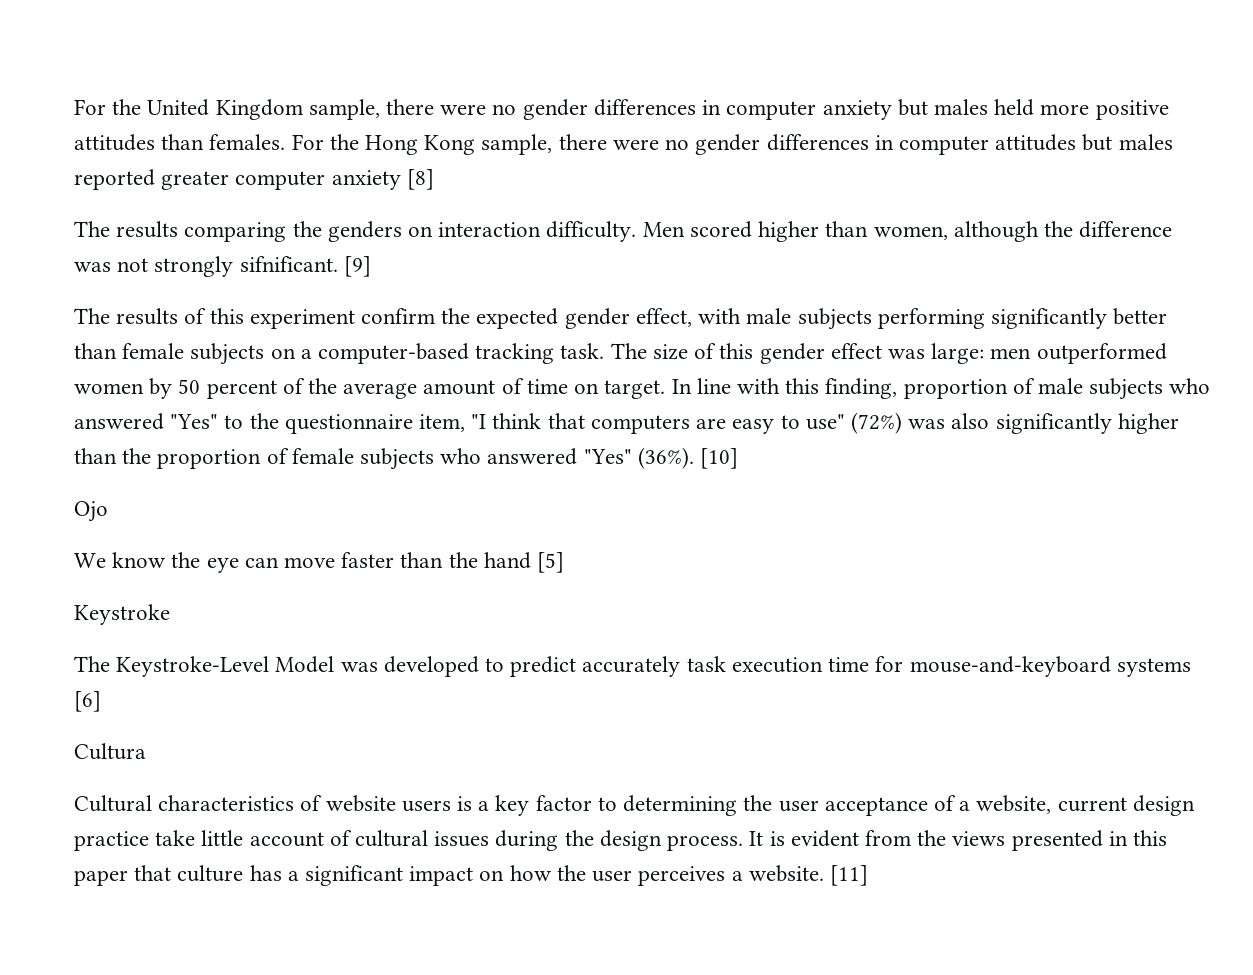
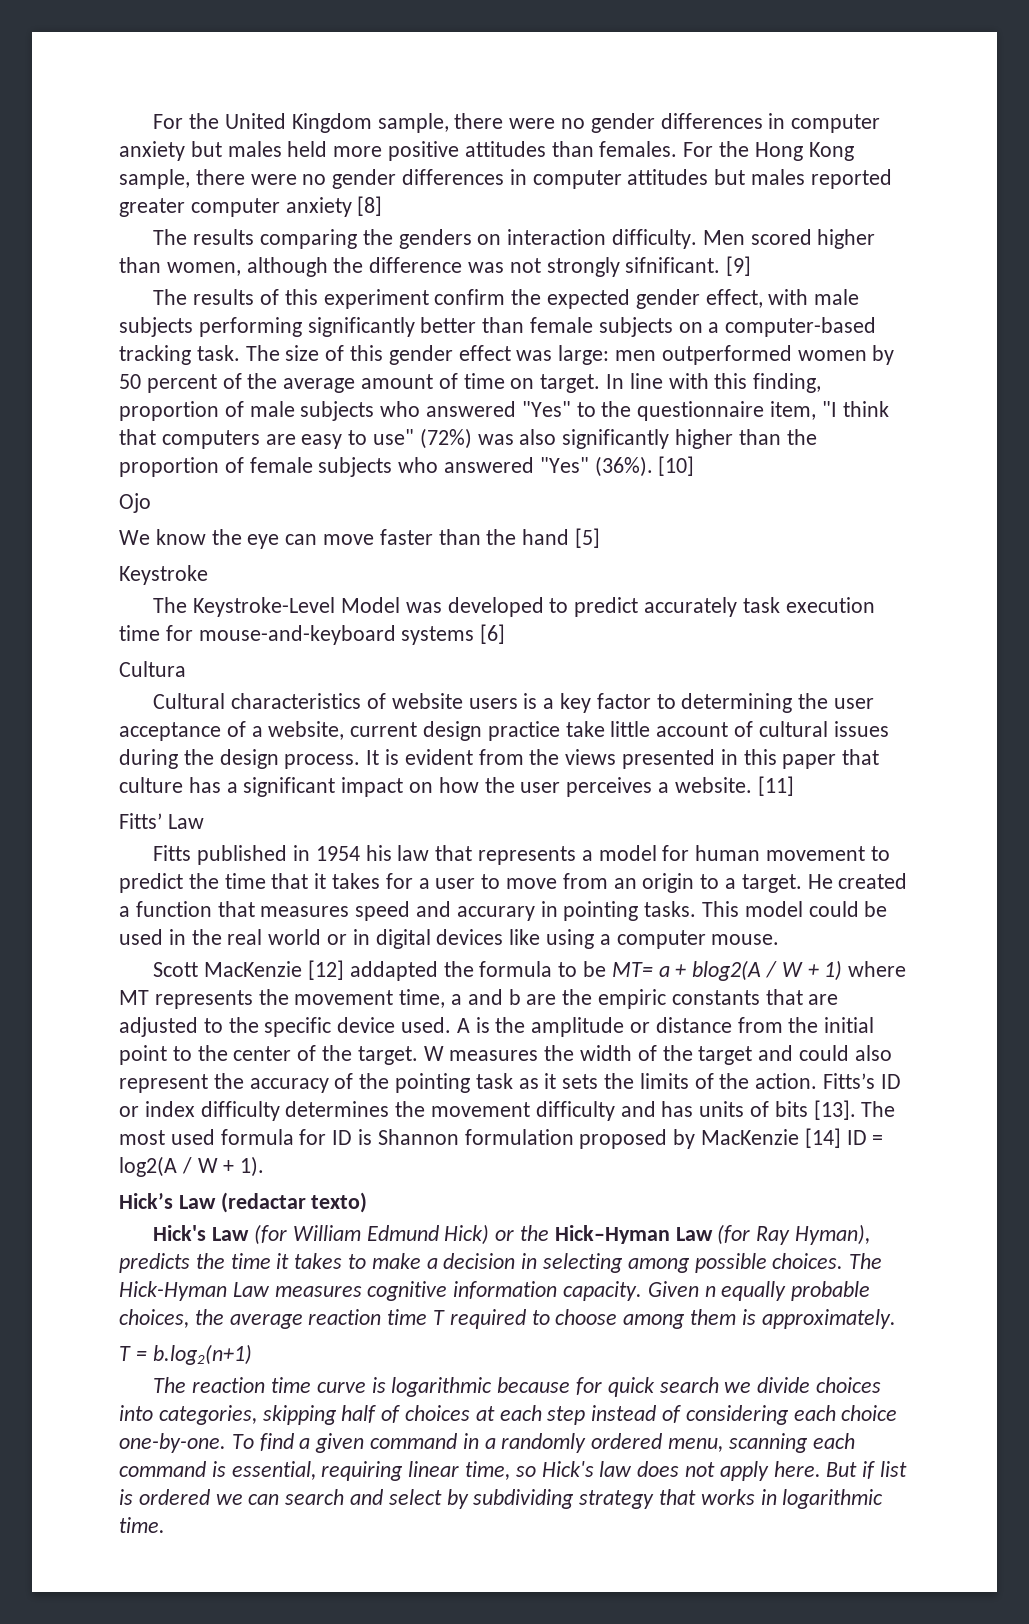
(868, 875) none -> [119,813,204,829] [153,845,890,865] [119,873,908,893] [119,901,888,921] [119,929,780,949] [153,960,907,981] [119,989,839,1009] [119,1017,875,1037] [119,1045,892,1065] [119,1073,901,1093] [119,1100,896,1121] [119,1128,884,1149] [119,1156,265,1177] [119,1192,368,1213] [153,1224,871,1245] [119,1253,883,1273] [119,1281,871,1301] [119,1309,896,1329] [119,1344,252,1365] [153,1377,882,1397] [119,1405,898,1425] [119,1433,855,1453] [119,1461,908,1481] [119,1489,884,1509] [119,1517,165,1533] // Fitts’ Law // Fitts published in 1954 his law that represents a model for human movement to predict the time that it takes for a user to move from an origin to a target. He created a function that measures speed and accurary in pointing tasks. This model could be used in the real world or in digital devices like using a computer mouse. // Scott MacKenzie [12] addapted the formula to be MT= a + blog2(A / W + 1) where MT represents the movement time, a and b are the empiric constants that are adjusted to the specific device used. A is the amplitude or distance from the initial point to the center of the target. W measures the width of the target and could also represent the accuracy of the pointing task as it sets the limits of the action. Fitts’s ID or index difficulty determines the movement difficulty and has units of bits [13]. The most used formula for ID is Shannon formulation proposed by MacKenzie [14] ID = log2(A / W + 1). // Hick’s Law (redactar texto) // Hick's Law (for William Edmund Hick) or the Hick–Hyman Law (for Ray Hyman), predicts the time it takes to make a decision in selecting among possible choices. The Hick-Hyman Law measures cognitive information capacity. Given n equally probable choices, the average reaction time T required to choose among them is approximately. // T = b.log2(n+1) // The reaction time curve is logarithmic because for quick search we divide choices into categories, skipping half of choices at each step instead of considering each choice one-by-one. To find a given command in a randomly ordered menu, scanning each command is essential, requiring linear time, so Hick's law does not apply here. But if list is ordered we can search and select by subdividing strategy that works in logarithmic time.

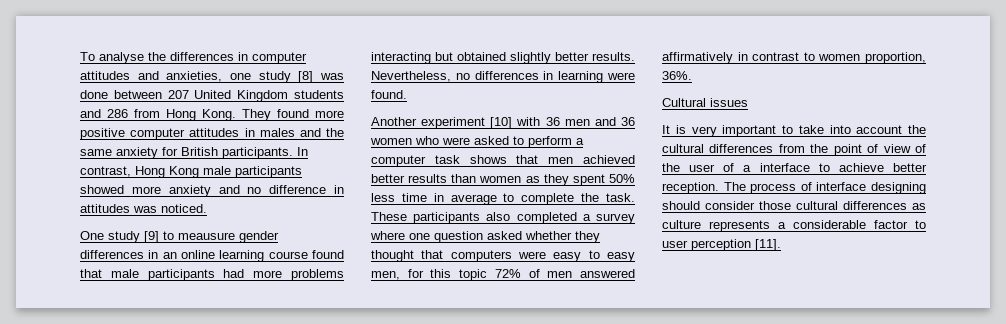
[153,113,881,133] [119,141,854,161] [119,169,892,189] [119,196,383,217] [153,229,876,249] [119,256,752,277] [153,289,860,309] [119,317,877,337] [119,345,895,365] [119,373,822,393] [119,401,889,421] [119,428,817,449] [119,456,695,477] [119,493,151,513] [119,528,601,549] [119,565,208,585] [153,597,875,617] [119,624,506,645] [119,661,186,677] [153,693,875,713] [119,721,889,741] [119,749,880,769] [119,776,794,797] [119,813,204,829] [153,845,890,865] [119,873,908,893] [119,901,888,921] [119,929,780,949] [153,960,907,981] [119,989,839,1009] [119,1017,875,1037] [119,1045,892,1065] [119,1073,901,1093] [119,1100,896,1121] [119,1128,884,1149] [119,1156,265,1177] [119,1192,368,1213] [153,1224,871,1245] [119,1253,883,1273] [119,1281,871,1301] [119,1309,896,1329] [119,1344,252,1365] [153,1377,882,1397] [119,1405,898,1425] [119,1433,855,1453] [119,1461,908,1481] [119,1489,884,1509] [119,1517,165,1533] For the United Kingdom sample, there were no gender differences in computer anxiety but males held more positive attitudes than females. For the Hong Kong sample, there were no gender differences in computer attitudes but males reported greater computer anxiety [8] // The results comparing the genders on interaction difficulty. Men scored higher than women, although the difference was not strongly sifnificant. [9] // The results of this experiment confirm the expected gender effect, with male subjects performing significantly better than female subjects on a computer-based tracking task. The size of this gender effect was large: men outperformed women by 50 percent of the average amount of time on target. In line with this finding, proportion of male subjects who answered "Yes" to the questionnaire item, "I think that computers are easy to use" (72%) was also significantly higher than the proportion of female subjects who answered "Yes" (36%). [10] // Ojo // We know the eye can move faster than the hand [5] // Keystroke // The Keystroke-Level Model was developed to predict accurately task execution time for mouse-and-keyboard systems [6] // Cultura // Cultural characteristics of website users is a key factor to determining the user acceptance of a website, current design practice take little account of cultural issues during the design process. It is evident from the views presented in this paper that culture has a significant impact on how the user perceives a website. [11] // Fitts’ Law // Fitts published in 1954 his law that represents a model for human movement to predict the time that it takes for a user to move from an origin to a target. He created a function that measures speed and accurary in pointing tasks. This model could be used in the real world or in digital devices like using a computer mouse. // Scott MacKenzie [12] addapted the formula to be MT= a + blog2(A / W + 1) where MT represents the movement time, a and b are the empiric constants that are adjusted to the specific device used. A is the amplitude or distance from the initial point to the center of the target. W measures the width of the target and could also represent the accuracy of the pointing task as it sets the limits of the action. Fitts’s ID or index difficulty determines the movement difficulty and has units of bits [13]. The most used formula for ID is Shannon formulation proposed by MacKenzie [14] ID = log2(A / W + 1). // Hick’s Law (redactar texto) // Hick's Law (for William Edmund Hick) or the Hick–Hyman Law (for Ray Hyman), predicts the time it takes to make a decision in selecting among possible choices. The Hick-Hyman Law measures cognitive information capacity. Given n equally probable choices, the average reaction time T required to choose among them is approximately. // T = b.log2(n+1) // The reaction time curve is logarithmic because for quick search we divide choices into categories, skipping half of choices at each step instead of considering each choice one-by-one. To find a given command in a randomly ordered menu, scanning each command is essential, requiring linear time, so Hick's law does not apply here. But if list is ordered we can search and select by subdividing strategy that works in logarithmic time. -> [80,52,307,64] [80,71,344,83] [80,90,344,102] [80,109,344,121] [80,128,344,140] [80,147,308,159] [80,166,302,178] [80,185,345,197] [80,204,207,213] [80,231,279,243] [80,250,344,262] [80,269,344,281] [371,52,635,64] [371,71,635,83] [371,90,407,99] [371,117,635,129] [370,136,584,148] [371,155,635,167] [371,174,635,186] [371,193,635,205] [371,212,635,224] [370,231,600,243] [371,250,635,262] [371,269,635,281] [662,52,926,64] [662,71,692,80] [662,98,748,107] [662,125,926,137] [662,144,926,156] [662,163,927,172] [662,182,926,194] [662,201,926,210] [662,220,926,232] [662,239,781,251] To analyse the differences in computer attitudes and anxieties, one study [8] was done between 207 United Kingdom students and 286 from Hong Kong. They found more positive computer attitudes in males and the same anxiety for British participants. In contrast, Hong Kong male participants showed more anxiety and no difference in attitudes was noticed. // One study [9] to meausure gender differences in an online learning course found that male participants had more problems interacting but obtained slightly better results. Nevertheless, no differences in learning were found. // Another experiment [10] with 36 men and 36 women who were asked to perform a computer task shows that men achieved better results than women as they spent 50% less time in average to complete the task. These participants also completed a survey where one question asked whether they thought that computers were easy to easy men, for this topic 72% of men answered affirmatively in contrast to women proportion, 36%. // Cultural issues // It is very important to take into account the cultural differences from the point of view of the user of a interface to achieve better reception. The process of interface designing should consider those cultural differences as culture represents a considerable factor to user perception [11].

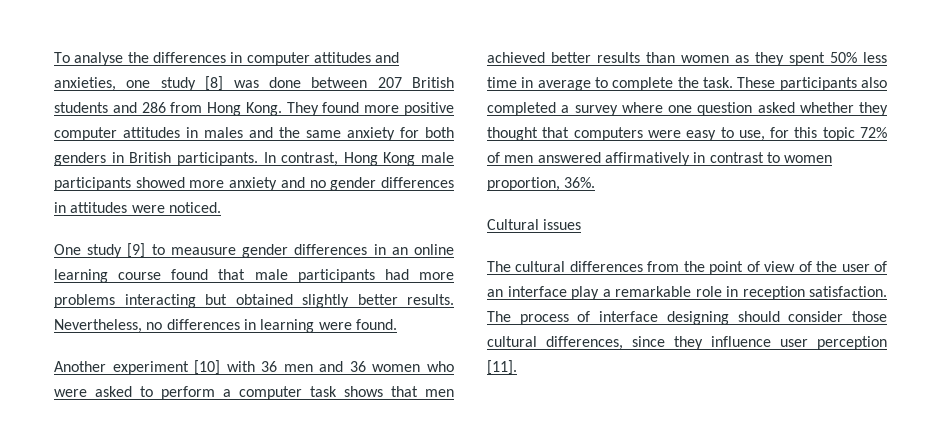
[194,90,289,102] United Kingdom -> [412,77,454,88] British
(178, 151) none -> [425,127,454,138] [54,152,124,166] both genders in
[269,185,327,194] difference -> [330,177,455,191] gender differences
[133,206,157,213] was -> [131,205,165,213] were
[607,252,635,262] [371,271,400,280] easy men, -> [738,130,765,141] use,
[662,125,926,137] It is very important to take into account the -> [487,261,511,272] The
[743,163,927,172] [662,182,719,194] a interface to achieve better reception. -> [487,286,887,300] an interface play a remarkable role in reception satisfaction.
[843,201,926,210] [662,220,926,232] differences as culture represents a considerable factor to -> [546,336,771,350] differences, since they influence

